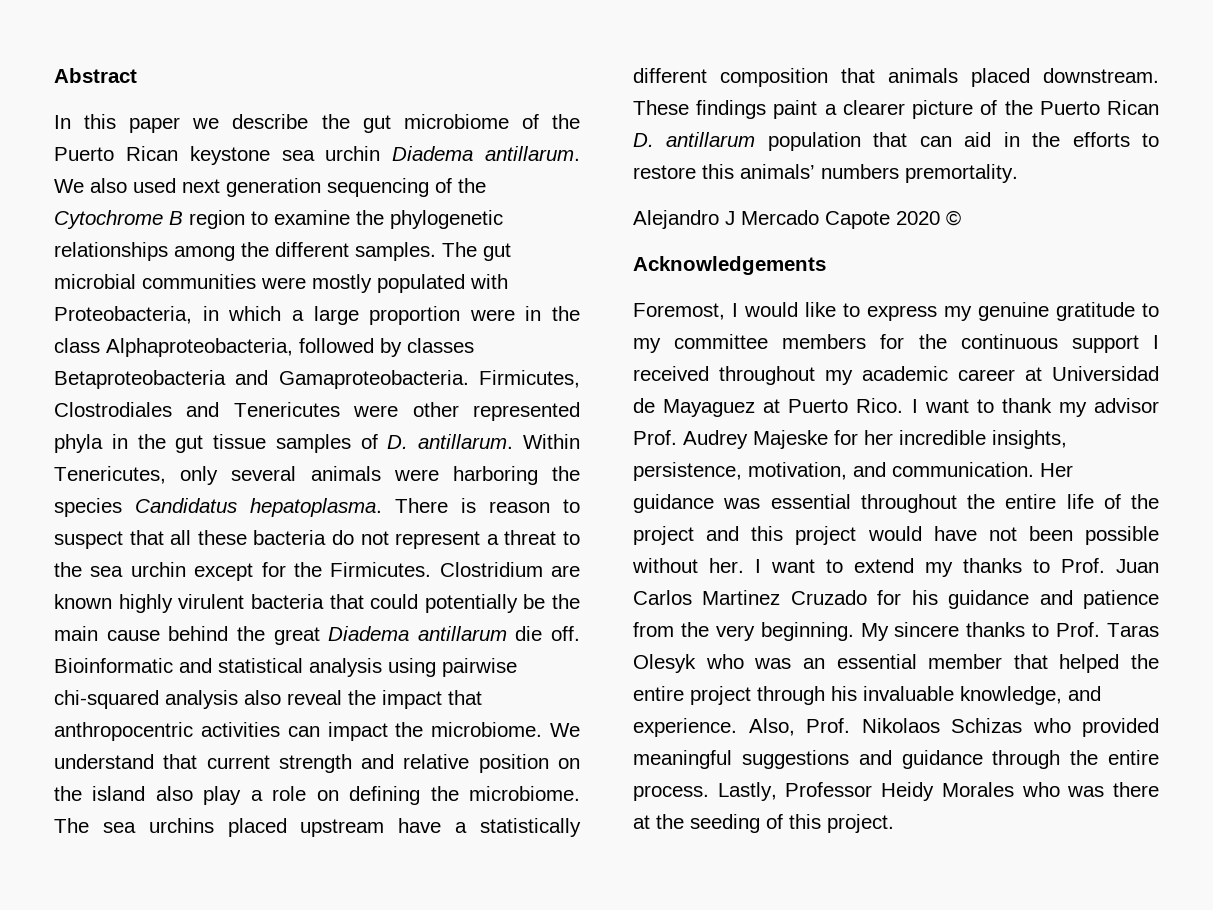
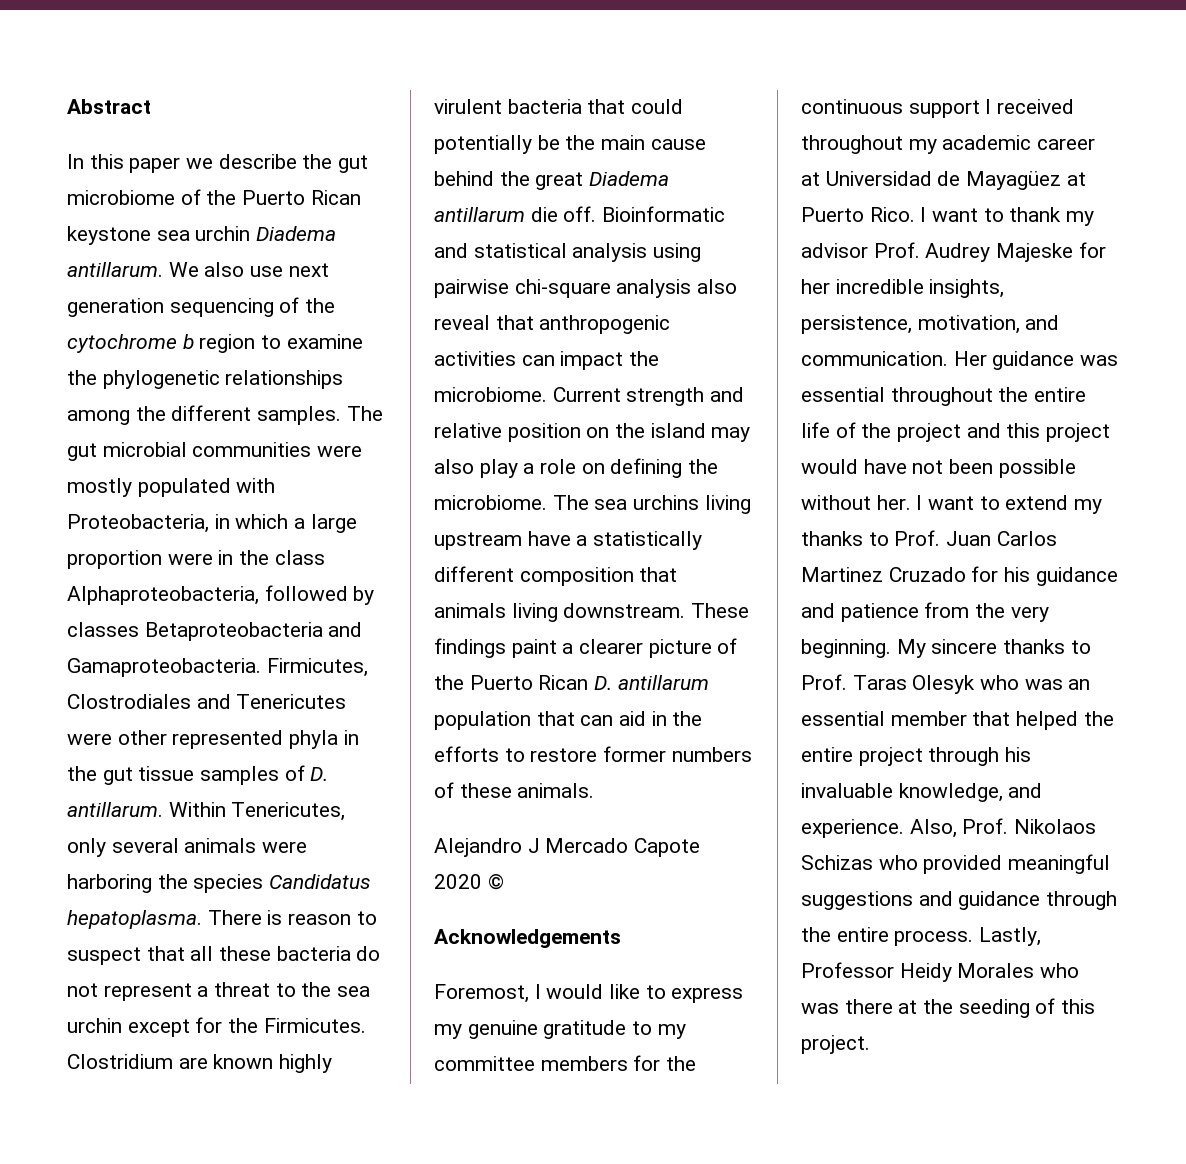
[133,178,176,193] used -> [250,266,284,277] use
[54,210,183,229] Cytochrome B -> [67,334,194,353] cytochrome b
[54,690,159,709] chi-squared -> [514,279,611,298] chi-square
[348,690,482,709] [54,722,193,741] the impact that anthropocentric -> [495,315,671,334] that anthropogenic
[550,723,580,737] [54,754,270,769] We understand that current -> [552,387,621,402] Current
(146, 793) none -> [711,427,751,442] may
[227,818,287,837] placed -> [704,495,751,514] living
[971,68,1030,87] placed -> [511,603,558,622] living
[702,164,1018,183] this animals’ numbers premortality. -> [603,746,752,762] [434,782,595,798] former numbers of these animals.
[663,399,756,417] Mayaguez -> [966,171,1062,190] Mayagüez

